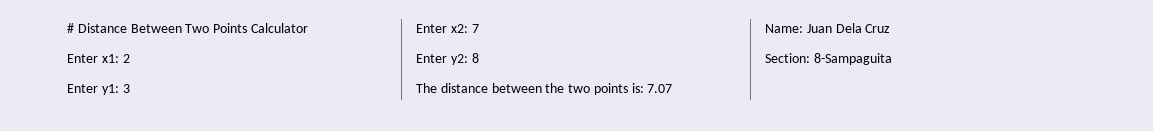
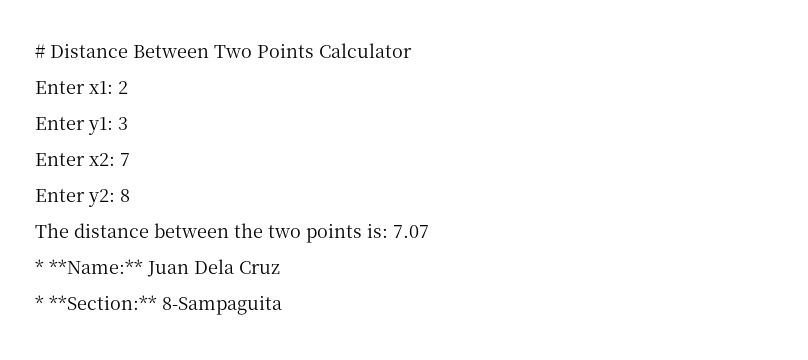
[765,24,803,33] Name: -> [35,259,143,274] * **Name:**
[765,53,810,63] Section: -> [35,295,157,310] * **Section:**

